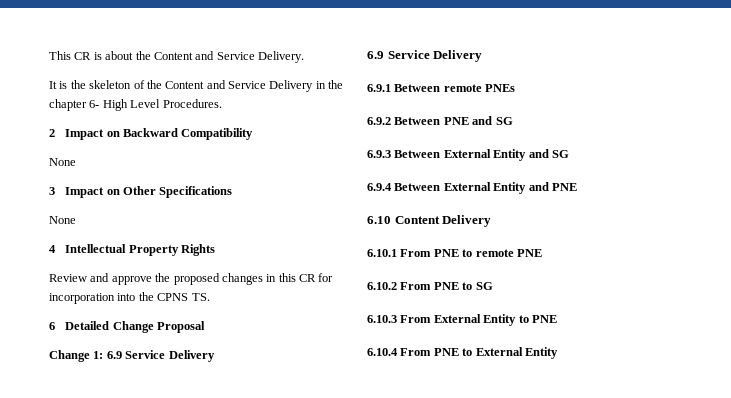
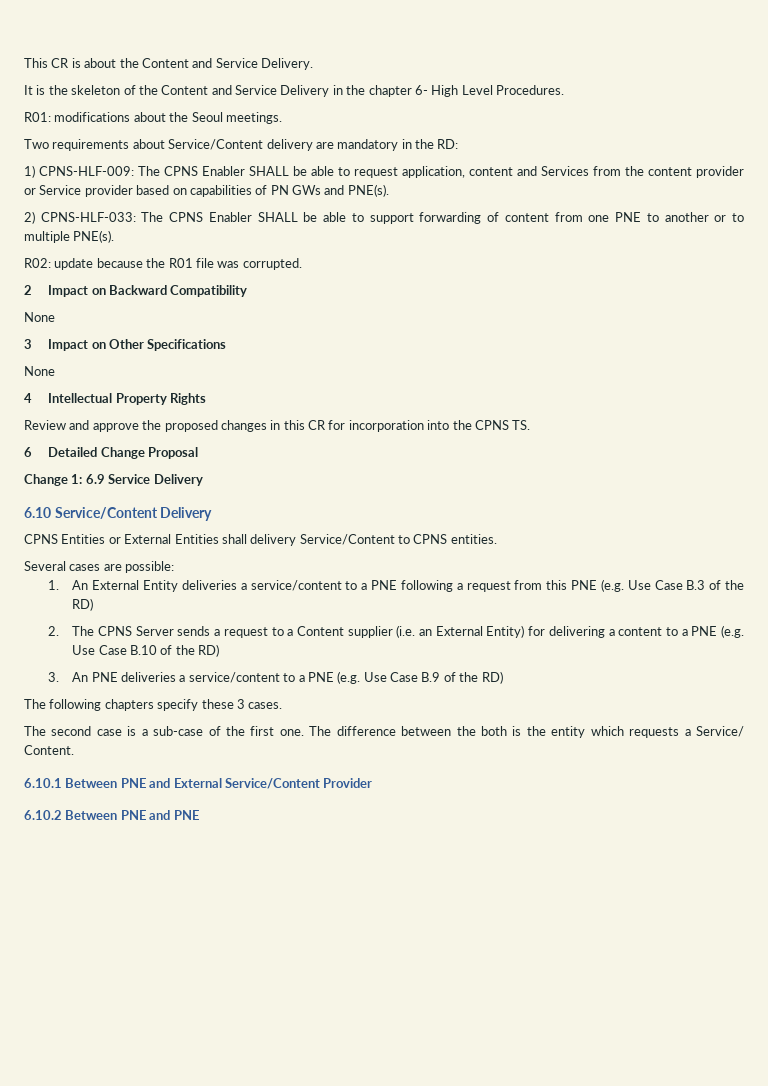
(222, 103) none -> [24,112,282,124] [24,139,459,151] [24,165,744,178] [24,184,389,197] [24,211,744,224] [24,230,115,243] [24,258,302,270] // R01: modifications about the Seoul meetings. // Two requirements about Service/Content delivery are mandatory in the RD: // 1) CPNS-HLF-009: The CPNS Enabler SHALL be able to request application, content and Services from the content provider or Service provider based on capabilities of PN GWs and PNE(s). // 2) CPNS-HLF-033: The CPNS Enabler SHALL be able to support forwarding of content from one PNE to another or to multiple PNE(s). // R02: update because the R01 file was corrupted.
[367,50,483,62] [367,84,516,92] [367,116,513,125] [367,149,569,161] [367,182,577,194] [367,215,492,227] [367,249,542,257] [367,282,493,290] [367,314,557,326] [367,347,558,359] 6.9 Service Delivery // 6.9.1 Between remote PNEs // 6.9.2 Between PNE and SG // 6.9.3 Between External Entity and SG // 6.9.4 Between External Entity and PNE // 6.10 Content Delivery // 6.10.1 From PNE to remote PNE // 6.10.2 From PNE to SG // 6.10.3 From External Entity to PNE // 6.10.4 From PNE to External Entity -> [24,507,213,521] [24,534,497,546] [24,561,175,573] [48,579,744,592] [72,598,94,611] [48,625,744,638] [72,644,220,657] [48,671,503,684] [24,699,283,711] [24,726,745,738] [24,745,74,755] [24,778,373,789] [24,810,199,820] 6.10 Service/Content Delivery // CPNS Entities or External Entities shall delivery Service/Content to CPNS entities. // Several cases are possible: // 1. An External Entity deliveries a service/content to a PNE following a request from this PNE (e.g. Use Case B.3 of the RD) // 2. The CPNS Server sends a request to a Content supplier (i.e. an External Entity) for delivering a content to a PNE (e.g. Use Case B.10 of the RD) // 3. An PNE deliveries a service/content to a PNE (e.g. Use Case B.9 of the RD) // The following chapters specify these 3 cases. // The second case is a sub-case of the first one. The difference between the both is the entity which requests a Service/ Content. // 6.10.1 Between PNE and External Service/Content Provider // 6.10.2 Between PNE and PNE

